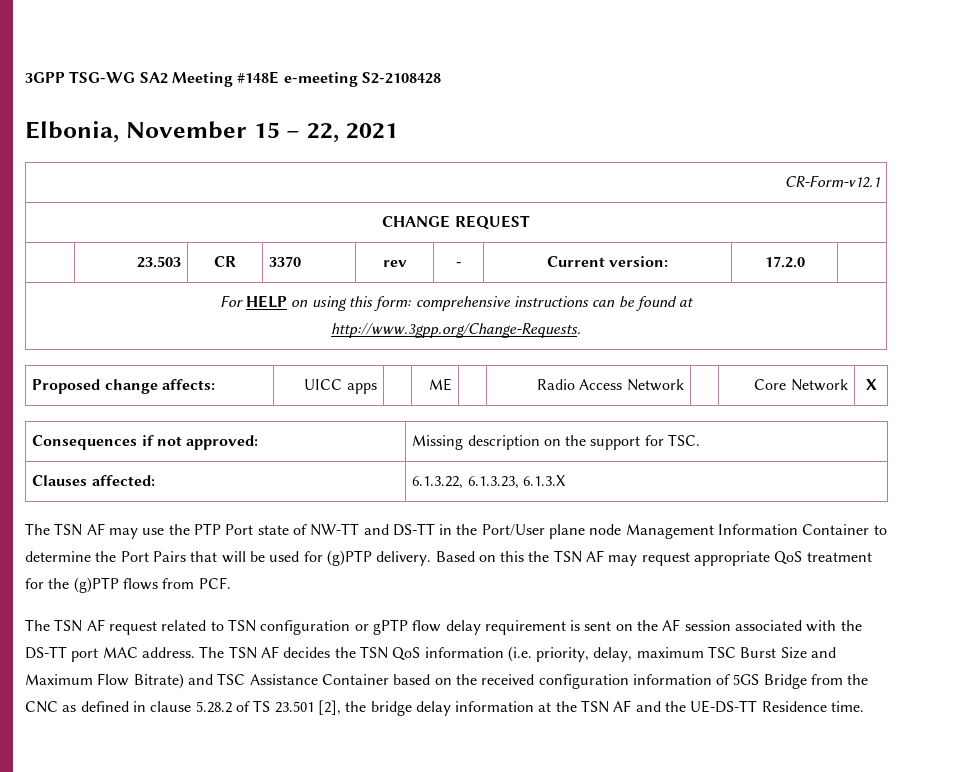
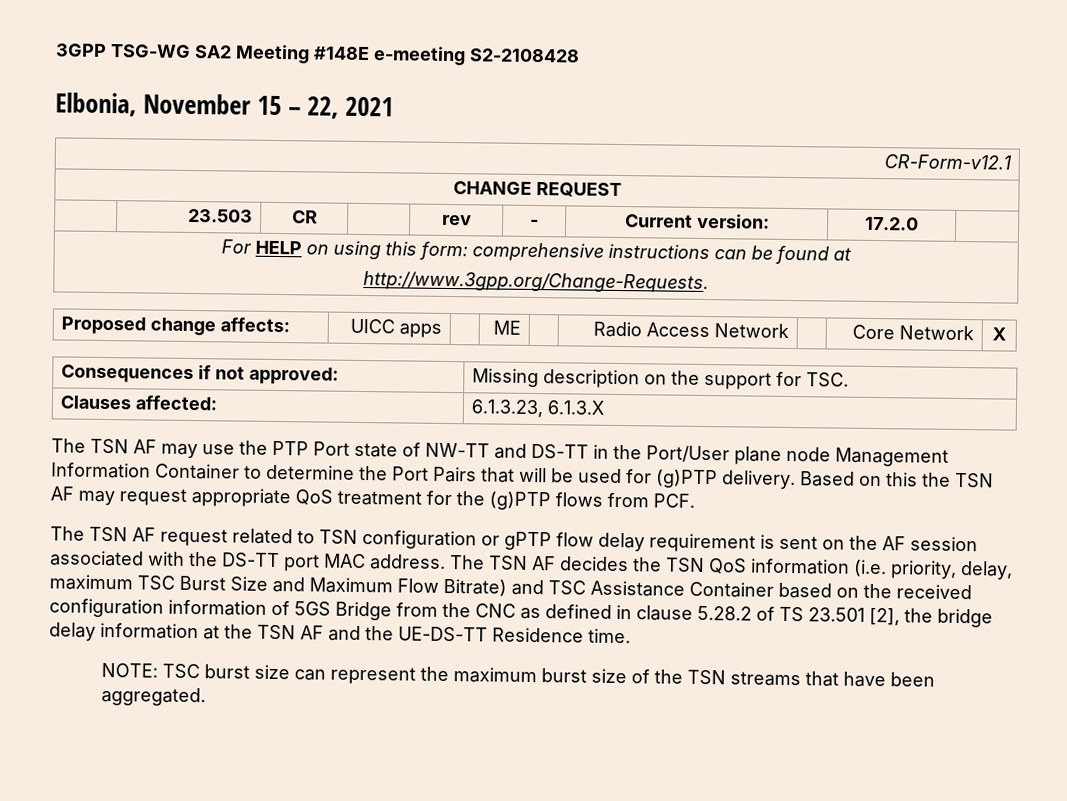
[269,256,302,267] 3370 -> (318, 217) none
[412,476,464,489] 6.1.3.22, -> (218, 403) none
(865, 706) none -> [101,662,936,688] [101,686,207,707] // NOTE: TSC burst size can represent the maximum burst size of the TSN streams that have been aggregated.

